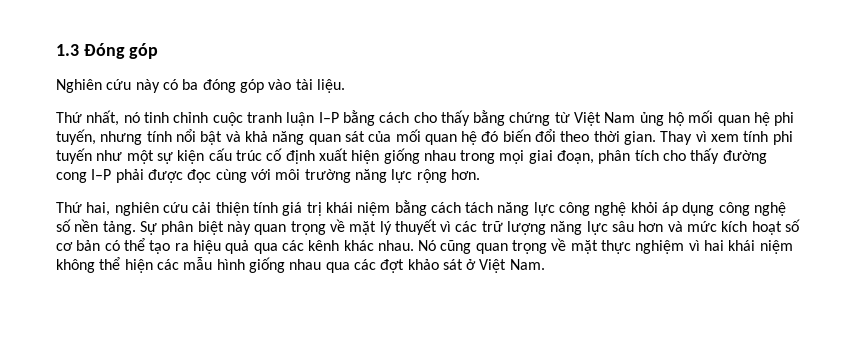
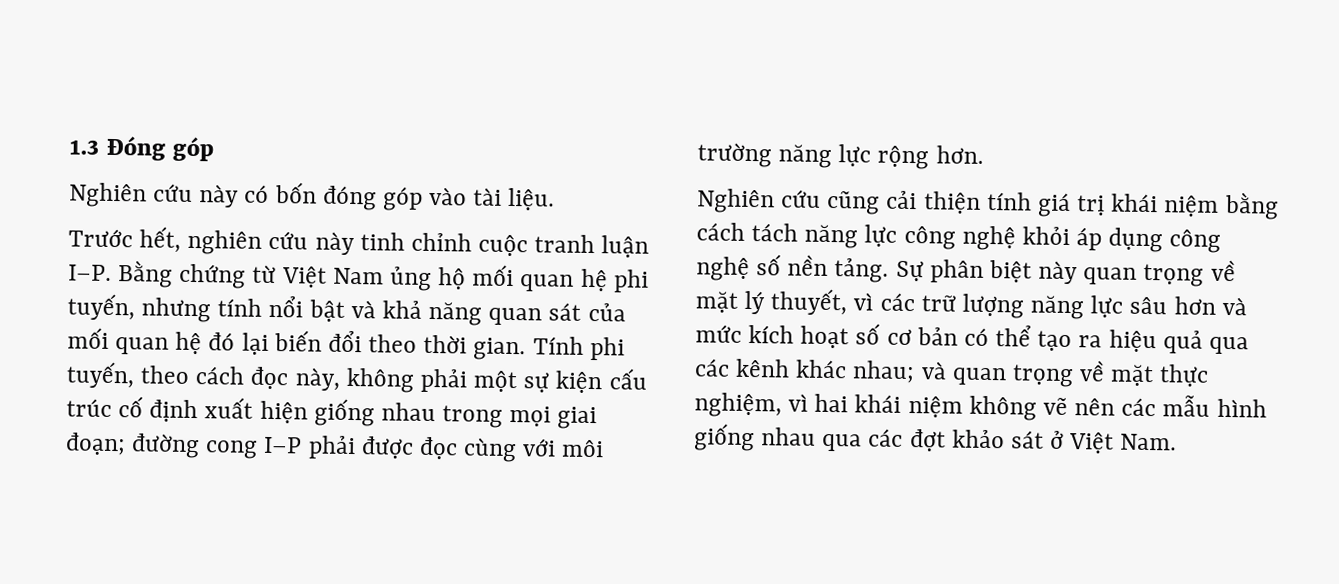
[182,79,199,90] ba -> [274,182,317,204] bốn
[56,110,140,126] Thứ nhất, nó -> [68,226,355,256] Trước hết, nghiên cứu này
[318,110,506,126] I–P bằng cách cho thấy bằng -> [68,260,174,288] I–P. Bằng
(499, 136) none -> [241,332,269,355] lại
[660,131,793,145] [56,148,123,164] Thay vì xem tính phi tuyến như -> [532,336,625,361] [66,361,468,393] Tính phi tuyến, theo cách đọc này, không phải
[557,148,720,164] đoạn, phân tích cho thấy -> [65,432,126,456] đoạn;
[56,202,188,216] Thứ hai, nghiên cứu -> [697,188,881,215] Nghiên cứu cũng
[394,219,437,235] thuyết -> [770,288,849,316] thuyết,
[377,240,472,254] nhau. Nó cũng -> [852,360,947,384] nhau; và
[635,240,685,254] nghiệm -> [694,392,782,418] nghiệm,
[99,257,153,273] thể hiện -> [1042,397,1116,416] vẽ nên

